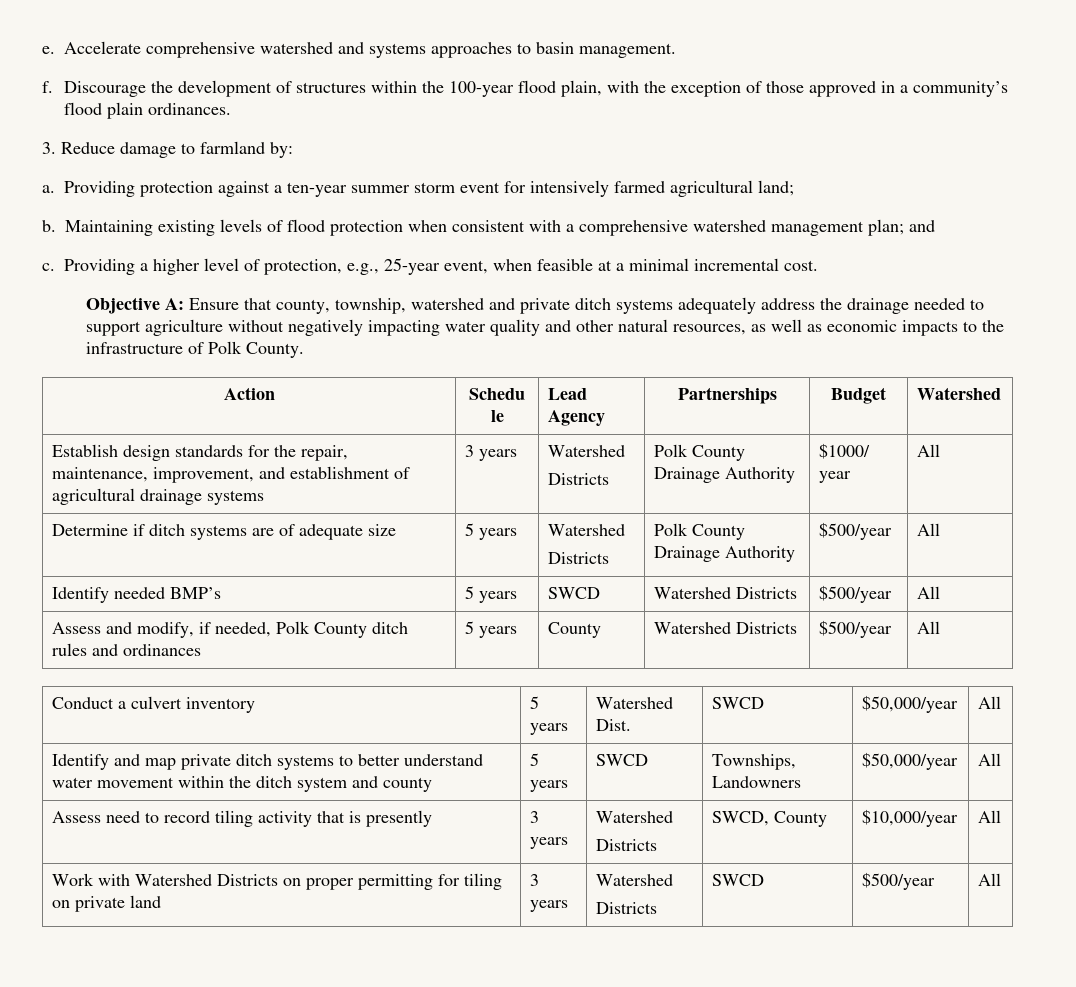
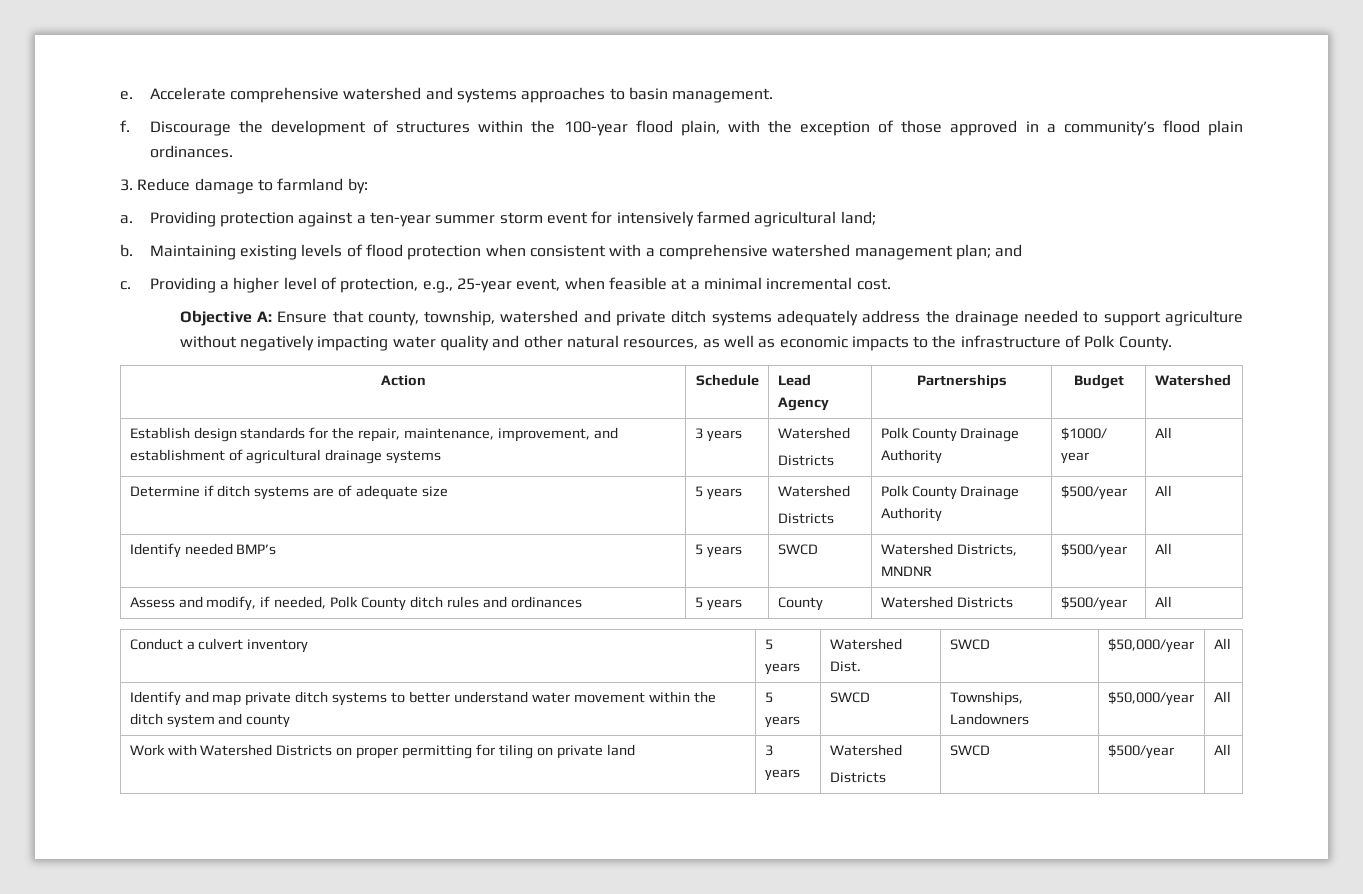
[469,388,525,400] [490,410,504,422] Schedu le -> [695,374,759,386] Schedule
[735,587,797,599] Districts -> [956,544,1017,556] [880,566,932,576] Districts, MNDNR
[51,810,432,827] [529,811,539,823] [529,837,568,849] [595,811,673,823] [595,839,657,851] [711,811,827,827] [861,809,958,827] [977,810,1001,823] // Assess need to record tiling activity that is presently | 3 years | Watershed // Districts | SWCD, County | $10,000/year | All -> (1231, 696) none

